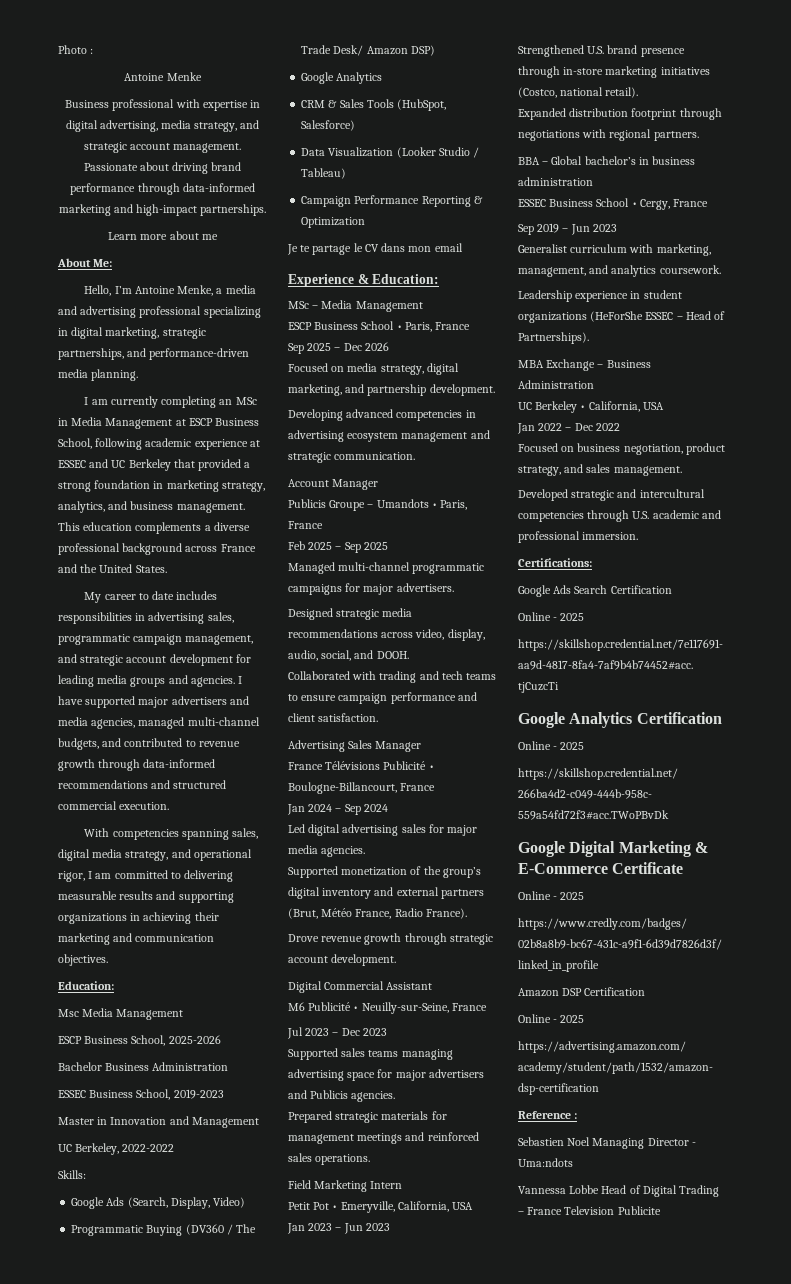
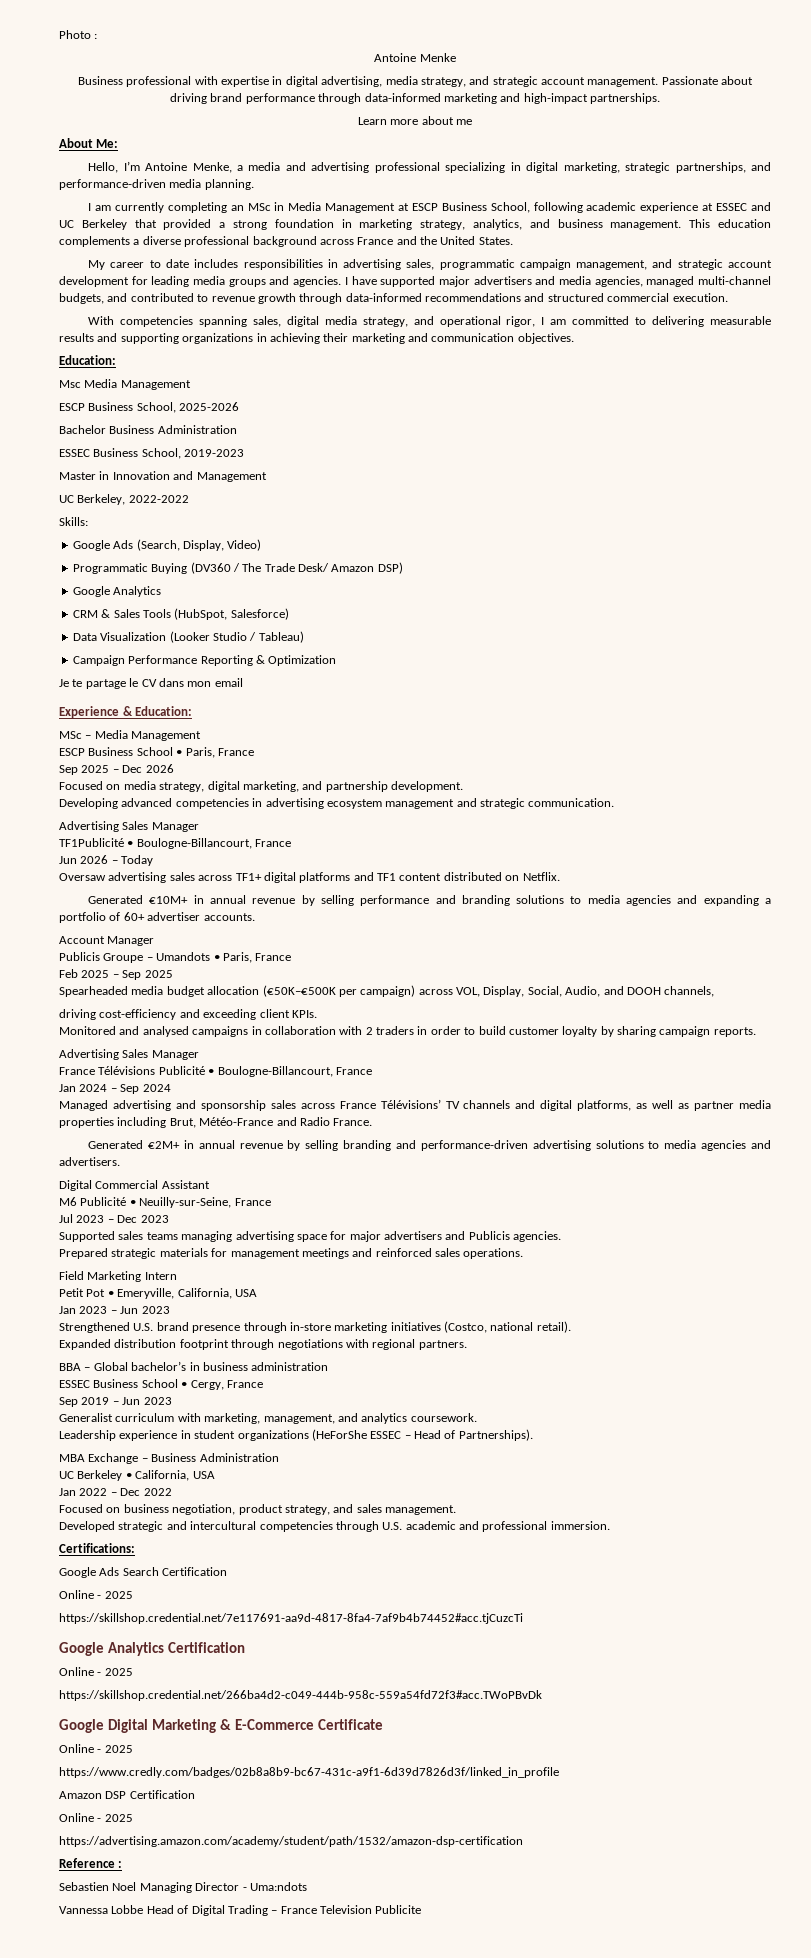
(416, 456) none -> [59,821,199,832] [59,838,292,849] [59,855,154,866] [59,872,560,883] [88,895,772,906] [59,912,255,923] // Advertising Sales Manager // TF1Publicité • Boulogne-Billancourt, France // Jun 2026 – Today // Oversaw advertising sales across TF1+ digital platforms and TF1 content distributed on Netflix. // Generated €10M+ in annual revenue by selling performance and branding solutions to media agencies and expanding a portfolio of 60+ advertiser accounts.
[288,562,485,574] [288,583,454,595] [288,608,413,620] [288,629,485,641] [288,650,409,661] [288,671,497,683] [288,692,477,704] [288,713,379,722] Managed multi-channel programmatic campaigns for major advertisers. // Designed strategic media recommendations across video, display, audio, social, and DOOH. // Collaborated with trading and tech teams to ensure campaign performance and client satisfaction. -> [59,985,715,997] [59,1009,317,1020] [59,1026,756,1037] Spearheaded media budget allocation (€50K–€500K per campaign) across VOL, Display, Social, Audio, and DOOH channels, // driving cost-efficiency and exceeding client KPIs. // Monitored and analysed campaigns in collaboration with 2 traders in order to build customer loyalty by sharing campaign reports.
[288,824,478,836] [288,845,366,857] [288,866,481,878] [288,887,484,899] [288,908,467,919] [288,933,493,945] [288,954,397,966] Led digital advertising sales for major media agencies. // Supported monetization of the group’s digital inventory and external partners (Brut, Météo France, Radio France). // Drove revenue growth through strategic account development. -> [59,1099,772,1111] [59,1117,373,1128] [88,1140,771,1151] [59,1157,120,1166] Managed advertising and sponsorship sales across France Télévisions’ TV channels and digital platforms, as well as partner media properties including Brut, Météo-France and Radio France. // Generated €2M+ in annual revenue by selling branding and performance-driven advertising solutions to media agencies and advertisers.

